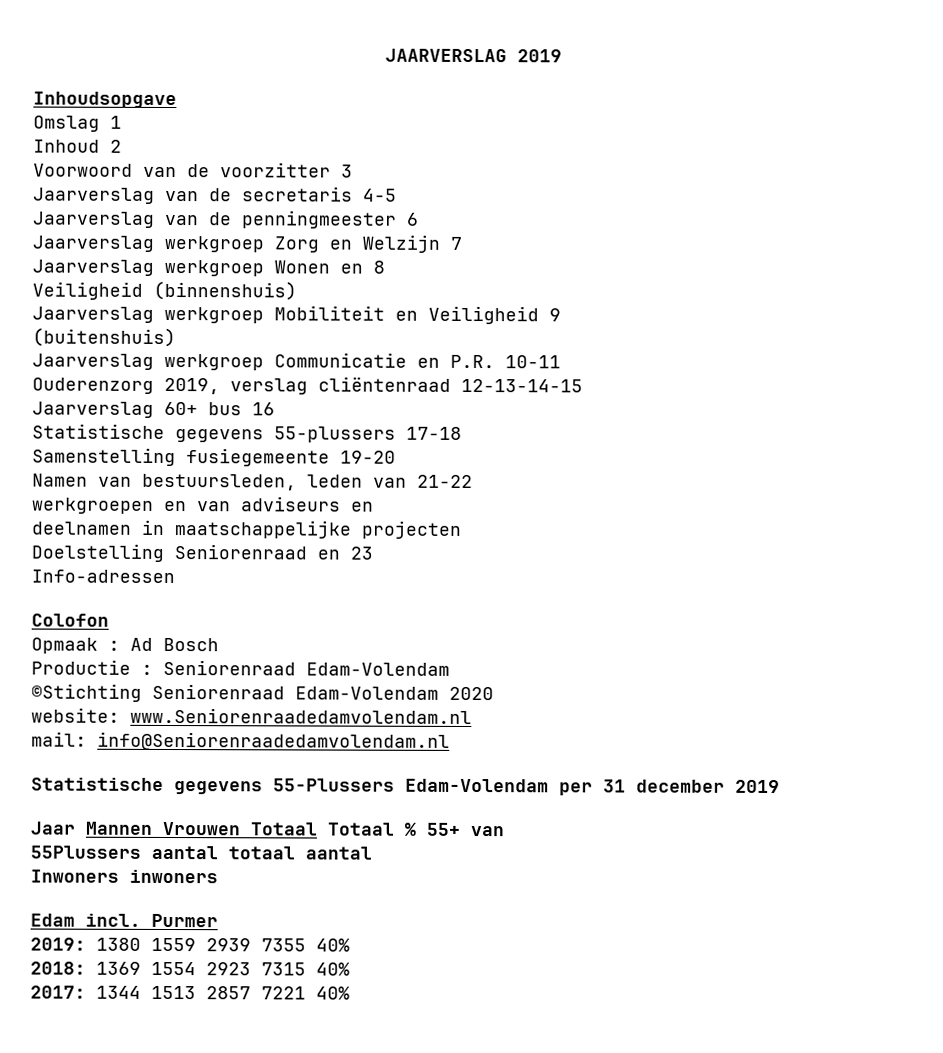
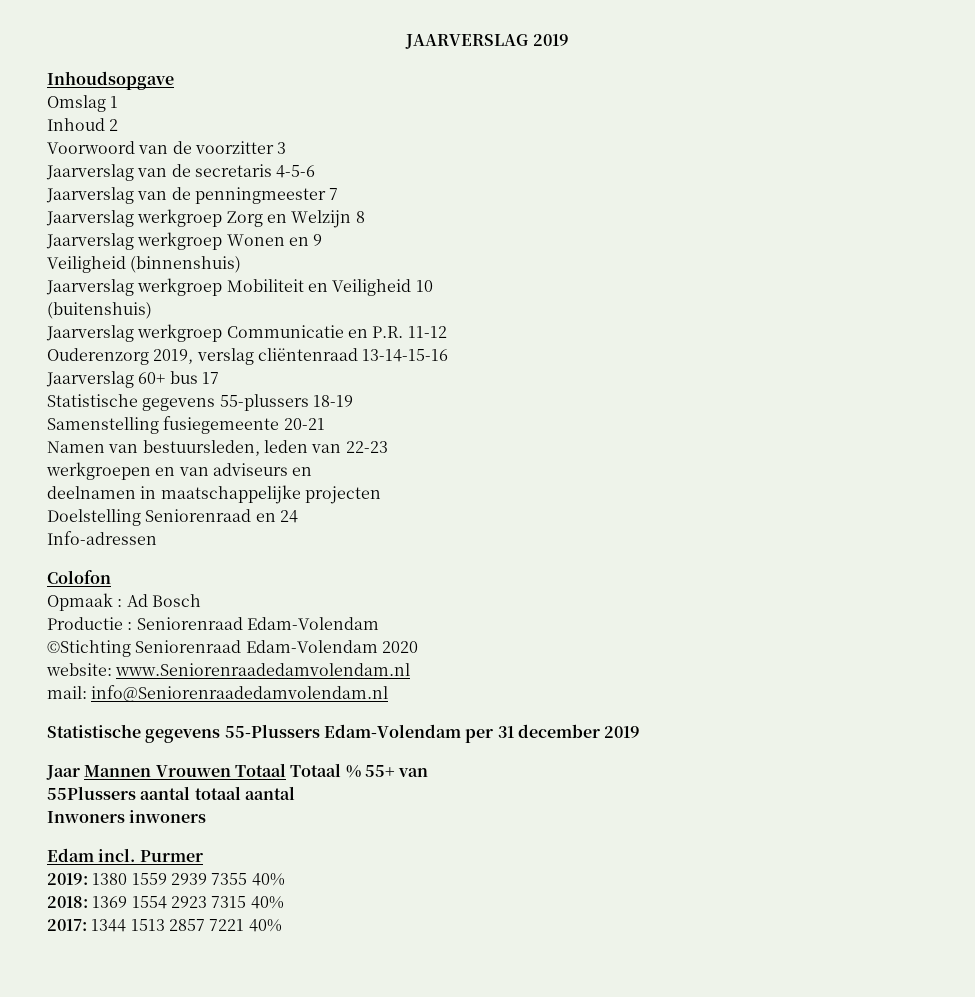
[363,188,397,202] 4-5 -> [276,165,316,178] 4-5-6
[406,212,419,226] 6 -> [329,188,339,200] 7
[450,236,462,250] 7 -> [355,211,365,223] 8
[373,260,385,274] 8 -> [313,234,323,246] 9
[549,308,561,322] 9 -> [415,280,433,292] 10
[505,355,561,369] 10-11 -> [407,326,447,338] 11-12
[461,378,583,393] 12-13-14-15 -> [362,349,449,362] 13-14-15-16
[252,402,275,416] 16 -> [201,372,219,384] 17
[406,426,462,440] 17-18 -> [312,395,353,407] 18-19
[340,450,396,464] 19-20 -> [283,418,325,430] 20-21
[417,474,473,489] 21-22 -> [345,441,388,453] 22-23
[350,546,373,560] 23 -> [279,510,298,523] 24

